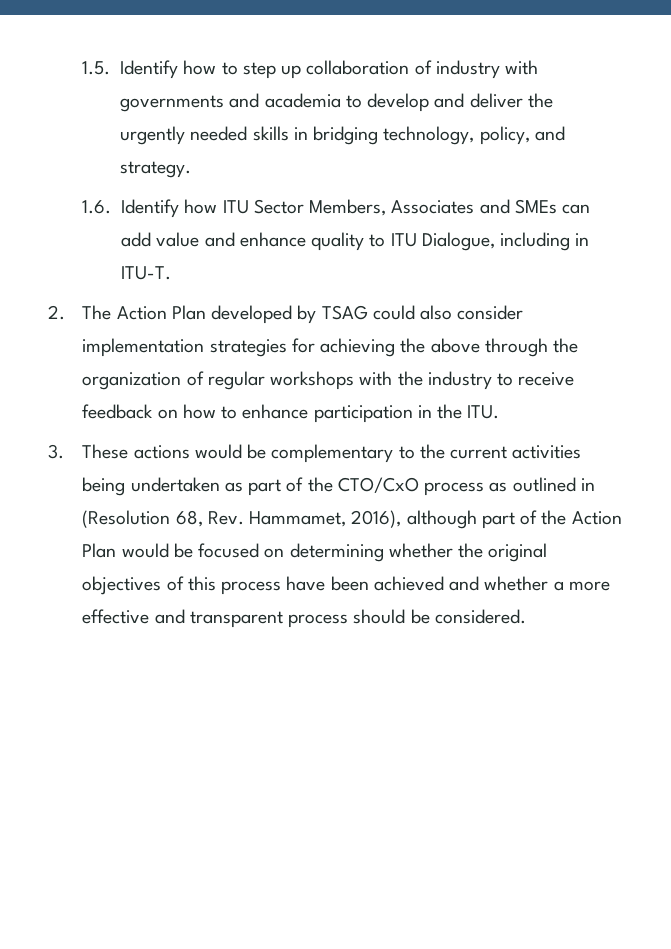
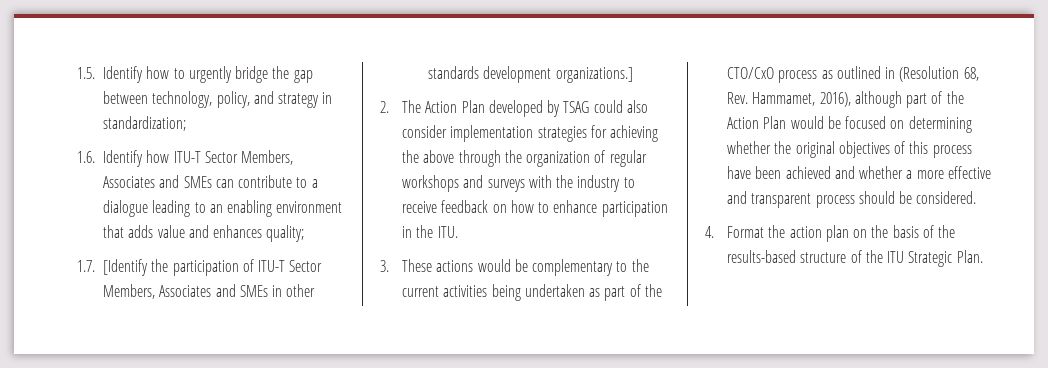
[242,60,539,79] [120,93,553,112] [120,126,565,145] [120,161,192,178] step up collaboration of industry with governments and academia to develop and deliver the urgently needed skills in bridging technology, policy, and strategy. -> [188,66,313,83] [102,91,333,108] [102,116,186,131] urgently bridge the gap between technology, policy, and strategy in standardization;
[222,200,249,214] ITU -> [173,151,201,163] ITU-T
[121,232,590,251] [121,266,172,280] add value and enhance quality to ITU Dialogue, including in ITU-T. -> [238,175,318,188] [102,200,343,217] [102,225,305,242] [76,259,323,276] [102,284,316,299] [427,66,633,83] contribute to a dialogue leading to an enabling environment that adds value and enhances quality; // 1.7. [Identify the participation of ITU-T Sector Members, Associates and SMEs in other standards development organizations.]
(355, 380) none -> [463,175,525,192] and surveys
(526, 616) none -> [705,225,956,242] [726,250,983,267] // 4. Format the action plan on the basis of the results-based structure of the ITU Strategic Plan.

